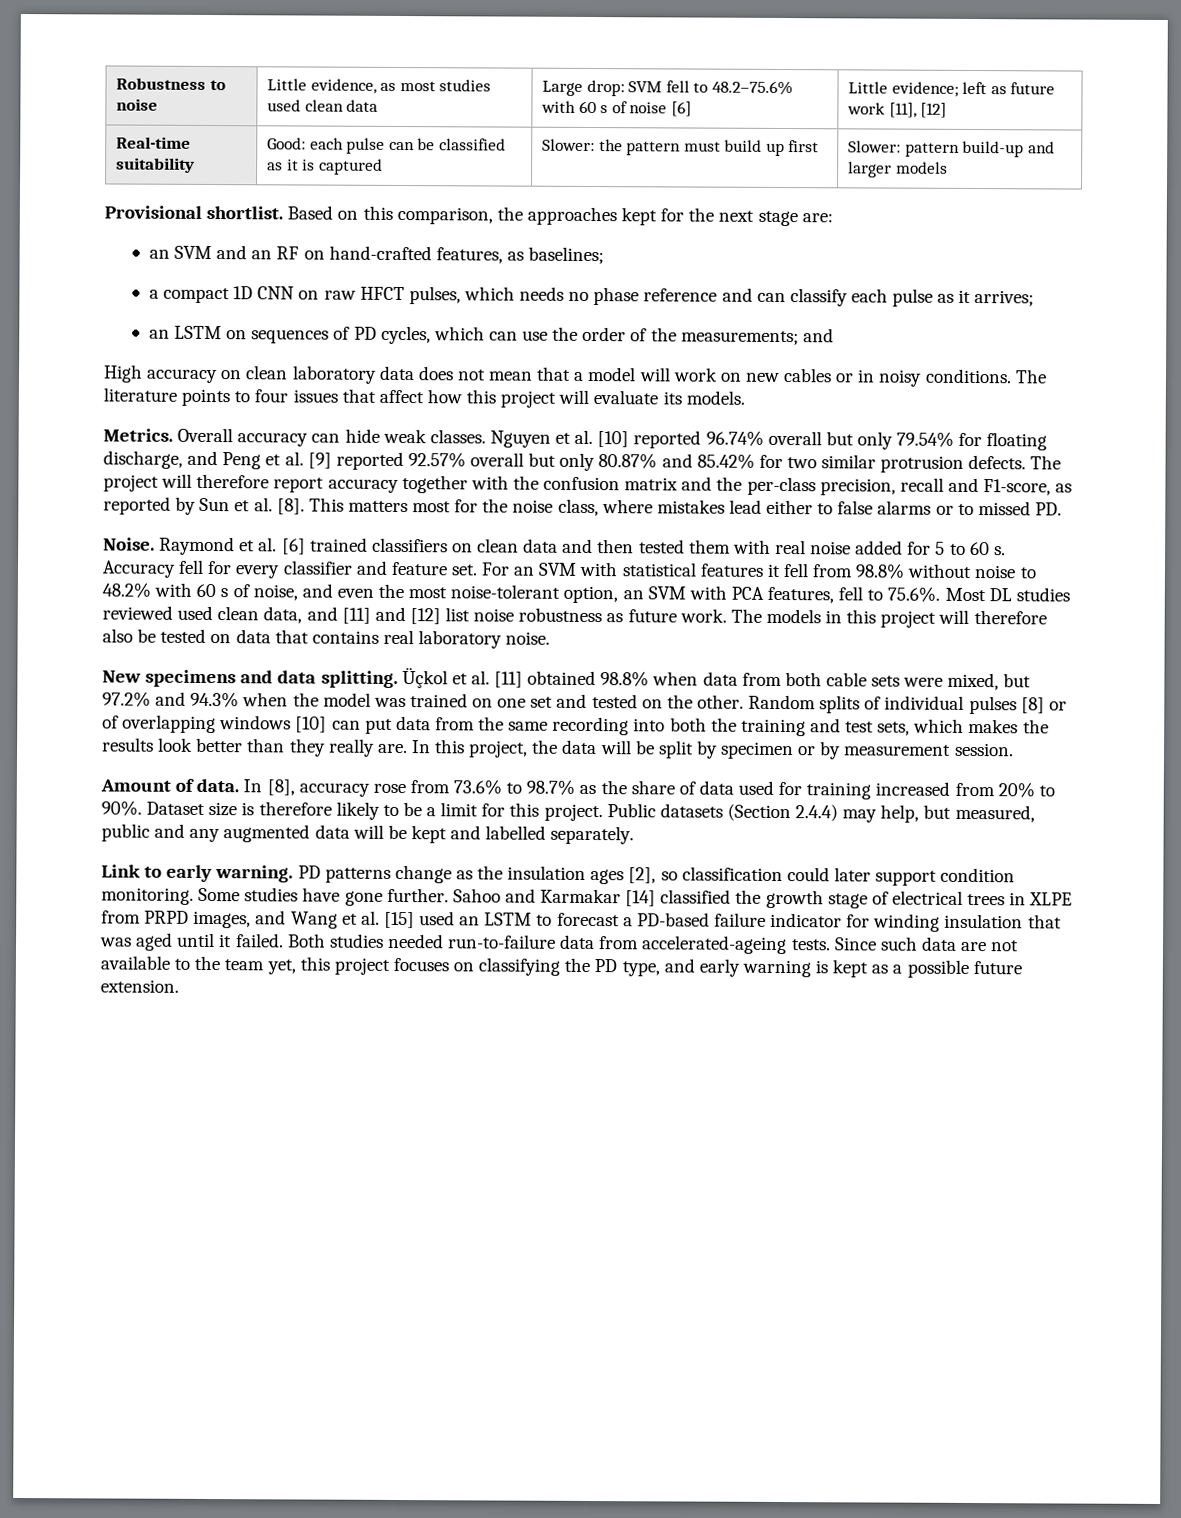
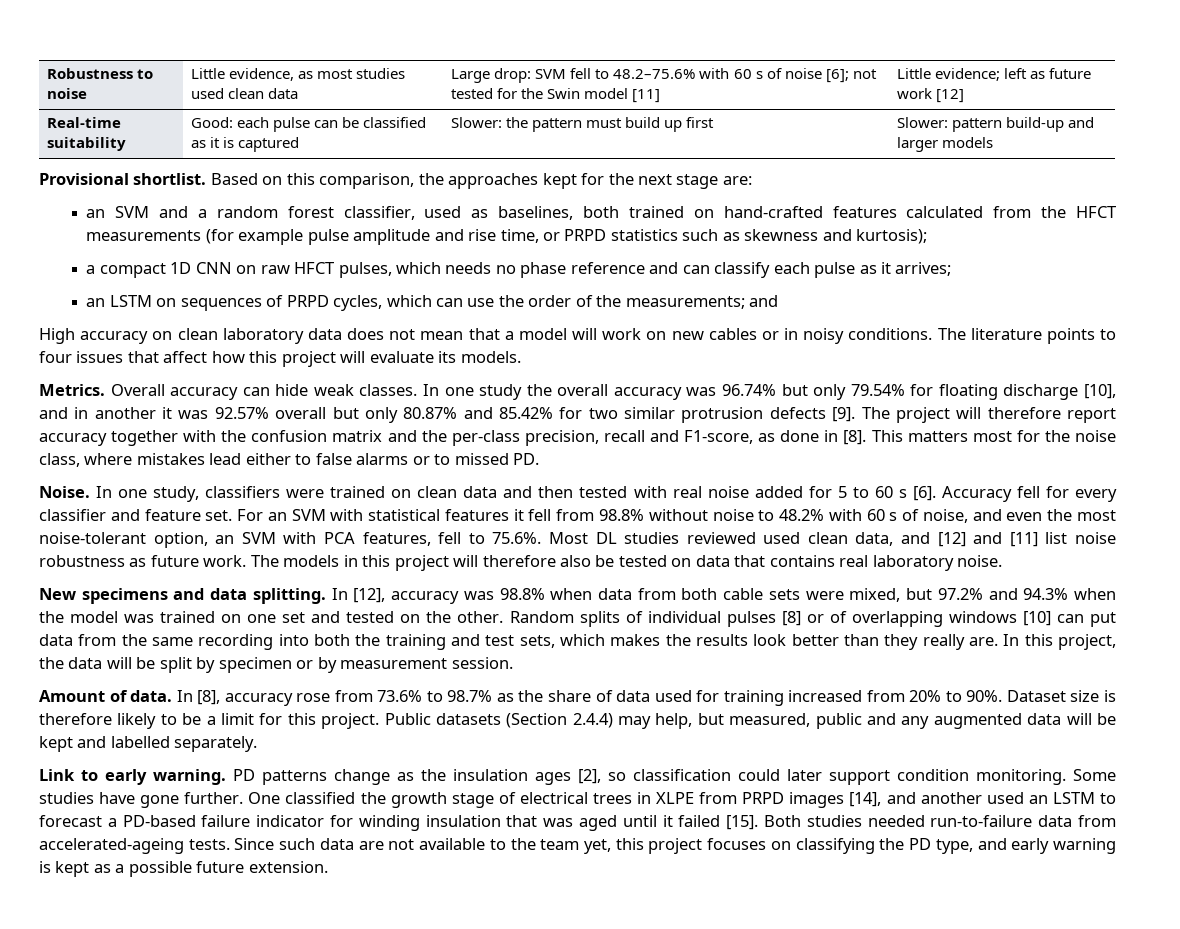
[670,101,692,117] [6] -> [825,69,877,83] [451,88,661,103] [6]; not tested for the Swin model [11]
[888,102,917,118] [11], -> (933, 93) none
[251,245,605,265] an RF on hand-crafted features, as baselines; -> [197,206,1116,220] [86,229,928,245] a random forest classifier, used as baselines, both trained on hand-crafted features calculated from the HFCT measurements (for example pulse amplitude and rise time, or PRPD statistics such as skewness and kurtosis);
[353,326,377,340] PD -> [286,295,329,307] PRPD
[489,429,822,449] Nguyen et al. [10] reported 96.74% overall -> [422,384,776,400] In one study the overall accuracy was 96.74%
[103,450,404,471] discharge, and Peng et al. [9] reported -> [1003,384,1116,400] [39,407,209,419] discharge [10], and in another it was
[968,454,1027,470] defects. -> [769,407,856,422] defects [9].
[103,496,273,515] reported by Sun et al. -> [780,430,839,442] done in
[159,536,448,556] Raymond et al. [6] trained classifiers -> [96,486,386,502] In one study, classifiers were trained
[688,539,731,554] them -> (628, 492) none
[993,546,1006,556] s. -> [898,486,936,501] s [6].
[341,606,441,625] [11] and [12] -> [937,532,1038,547] [12] and [11]
[401,668,597,689] Üçkol et al. [11] obtained -> [331,588,494,604] In [12], accuracy was
[452,888,657,907] Sahoo and Karmakar [14] -> [248,792,281,804] One
[193,910,415,929] images, and Wang et al. [15] -> [789,792,982,808] images [14], and another
[235,933,284,948] failed. -> [678,815,759,830] failed [15].

